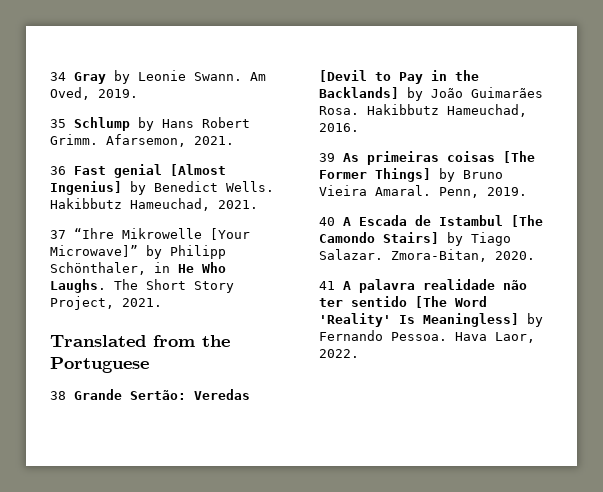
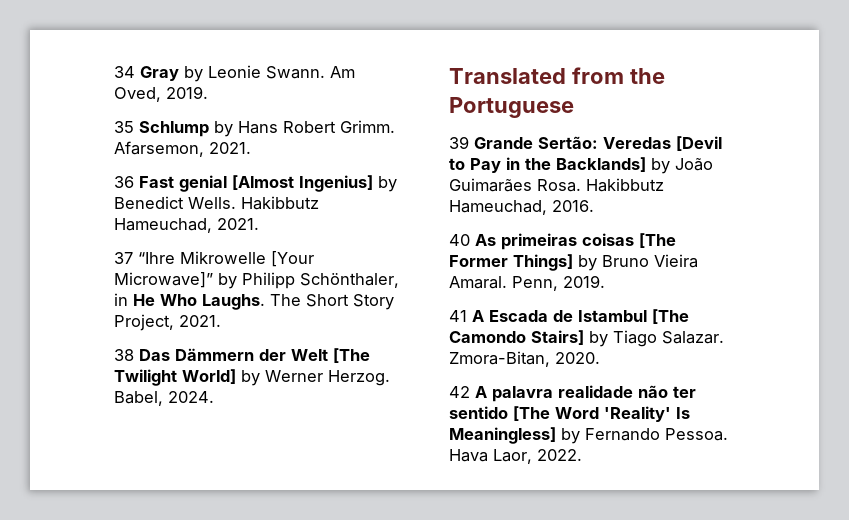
(162, 302) none -> [114,348,370,363] [114,369,390,386] [114,391,214,406] // 38 Das Dämmern der Welt [The Twilight World] by Werner Herzog. Babel, 2024.
[50,391,66,400] 38 -> [449,136,469,149] 39
[319,153,335,162] 39 -> [449,234,470,246] 40
[319,217,335,226] 40 -> [449,310,467,322] 41
[319,281,335,290] 41 -> [449,386,470,398] 42

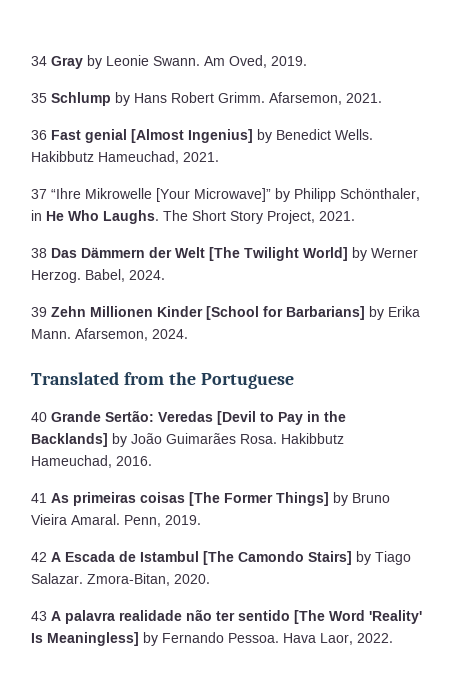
(214, 397) none -> [31,306,420,320] [31,328,188,341] // 39 Zehn Millionen Kinder [School for Barbarians] by Erika Mann. Afarsemon, 2024.
[449,136,469,149] 39 -> [31,412,47,422] 40
[449,234,470,246] 40 -> [31,493,47,503] 41
[449,310,467,322] 41 -> [31,552,47,562] 42
[449,386,470,398] 42 -> [31,611,47,621] 43

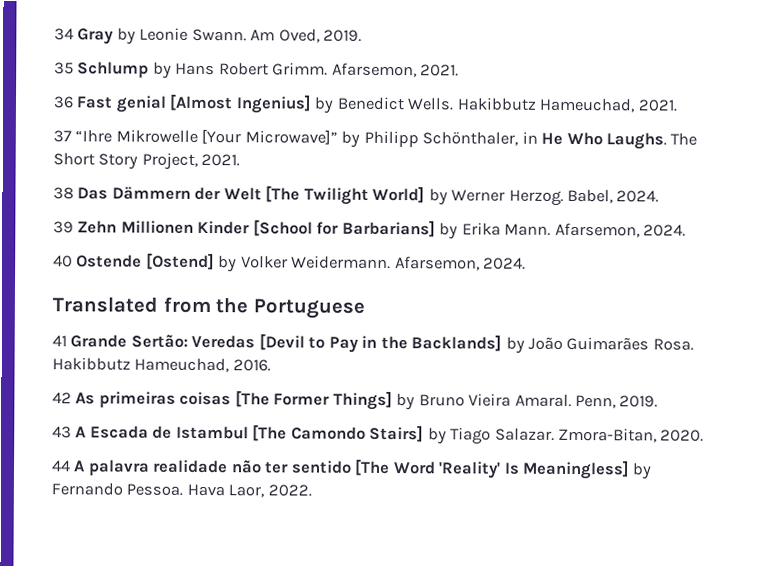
(188, 334) none -> [53,252,527,273] // 40 Ostende [Ostend] by Volker Weidermann. Afarsemon, 2024.
[31,412,47,422] 40 -> [52,335,67,347] 41
[31,493,47,503] 41 -> [52,392,72,404] 42
[31,552,47,562] 42 -> [52,426,72,439] 43
[31,611,47,621] 43 -> [51,460,71,472] 44

